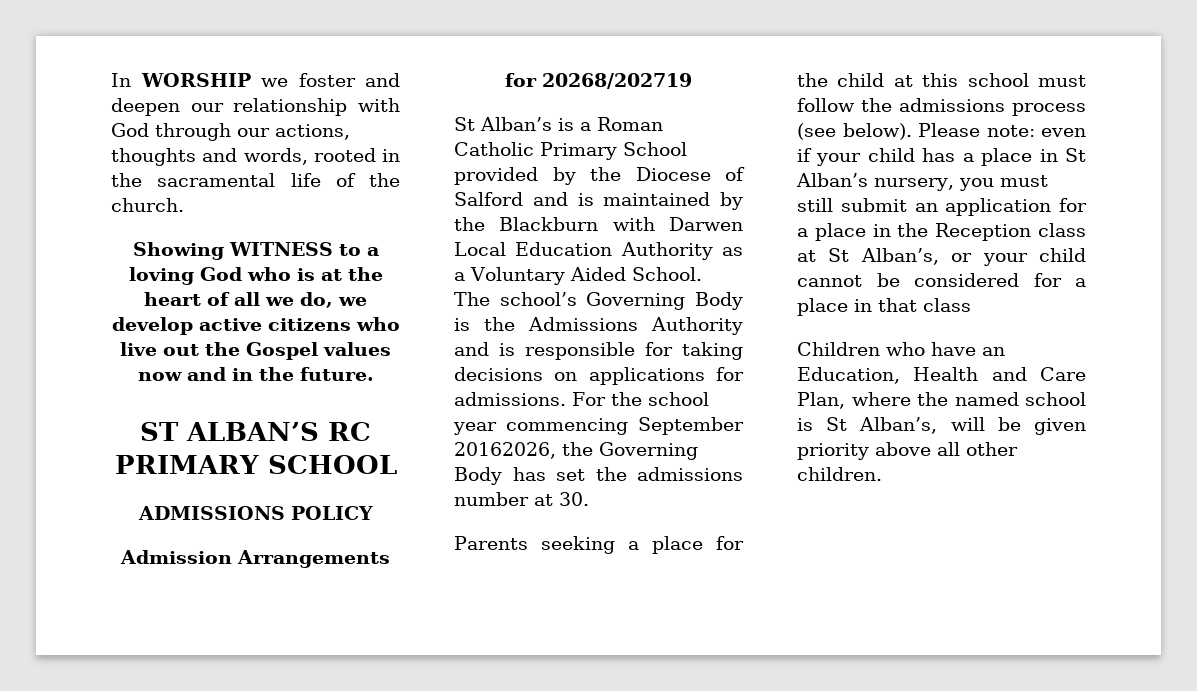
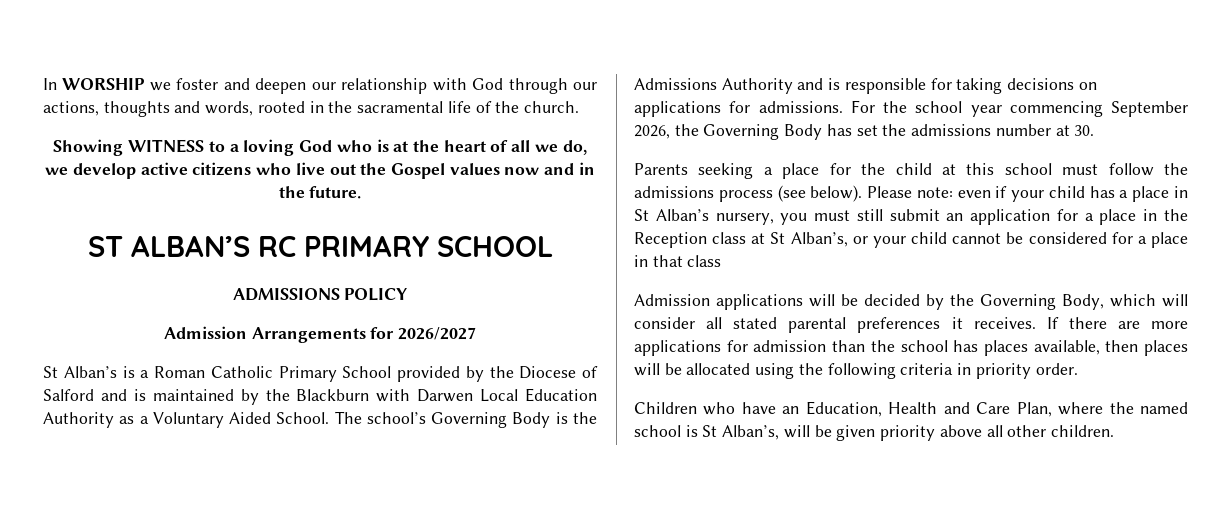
[542,73,692,89] 20268/202719 -> [398,327,477,340] 2026/2027
[454,442,556,459] 20162026, -> [634,125,670,139] 2026,
(971, 305) none -> [634,294,1188,310] [634,317,1188,333] [634,340,1188,356] [634,363,1078,379] // Admission applications will be decided by the Governing Body, which will consider all stated parental preferences it receives. If there are more applications for admission than the school has places available, then places will be allocated using the following criteria in priority order.

